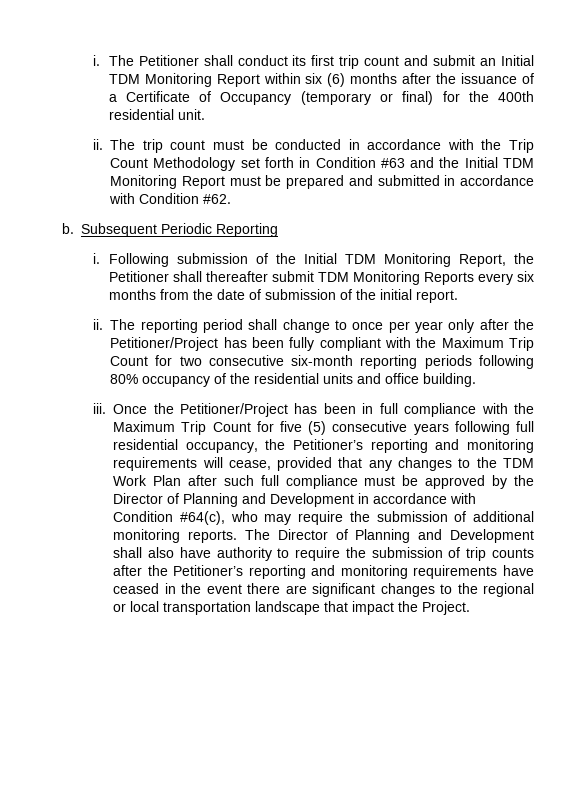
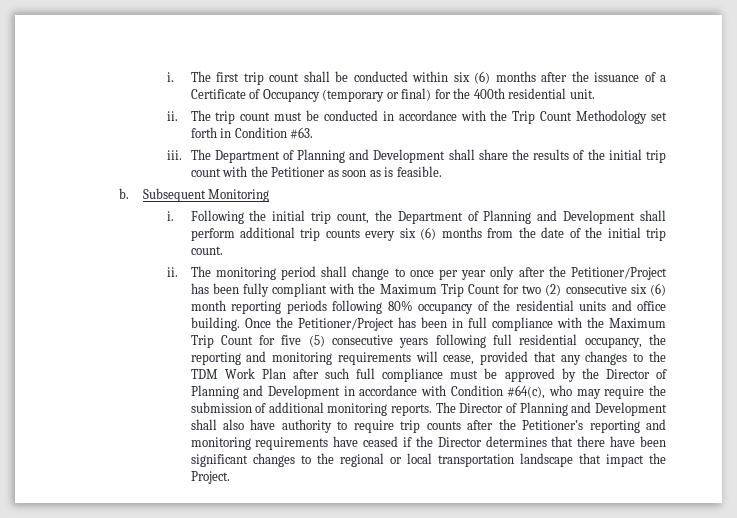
[138,55,534,69] [108,73,260,87] Petitioner shall conduct its first trip count and submit an Initial TDM Monitoring Report -> [216,71,408,85] first trip count shall be conducted
[380,157,534,168] [110,175,534,189] [109,193,232,204] #63 and the Initial TDM Monitoring Report must be prepared and submitted in accordance with Condition #62. -> [290,127,314,139] [166,149,666,163] [190,166,442,177] #63. // iii. The Department of Planning and Development shall share the results of the initial trip count with the Petitioner as soon as is feasible.
[161,223,279,237] Periodic Reporting -> [208,189,270,202] Monitoring
[176,253,534,267] [108,271,474,285] submission of the Initial TDM Monitoring Report, the Petitioner shall thereafter submit TDM Monitoring Reports -> [249,210,666,224] [190,227,360,241] the initial trip count, the Department of Planning and Development shall perform additional trip counts
(534, 276) none -> [420,227,437,240] (6)
[264,289,458,303] [93,319,198,333] submission of the initial report. // ii. The reporting -> [585,227,667,241] [190,246,223,255] [166,266,276,280] the initial trip count. // ii. The monitoring
[208,355,354,366] consecutive six-month -> [545,283,666,296] [190,300,226,311] (2) consecutive six (6) month
[93,403,107,414] // iii. -> (240, 324) none
[293,439,364,450] Petitioner’s -> (666, 339) none
[345,547,461,558] the submission of -> (394, 426) none
[164,583,307,594] in the event there are -> [402,436,666,447] if the Director determines that there have been

